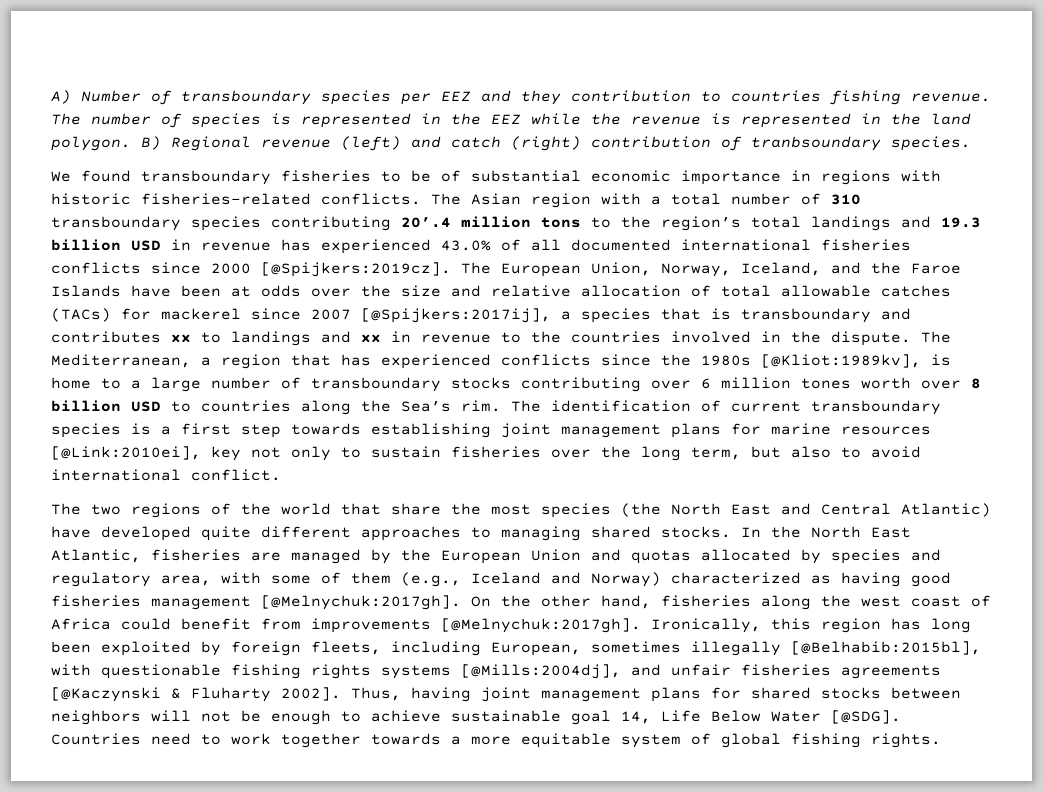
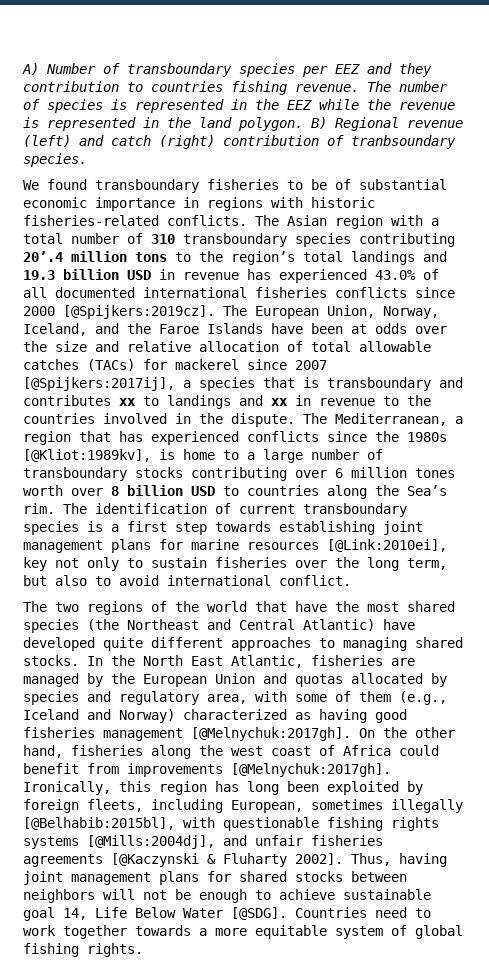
[391,503,441,515] share -> [295,601,327,612] have
(531, 509) none -> [407,601,455,612] shared
[671,503,771,515] North East -> [127,619,199,630] Northeast

